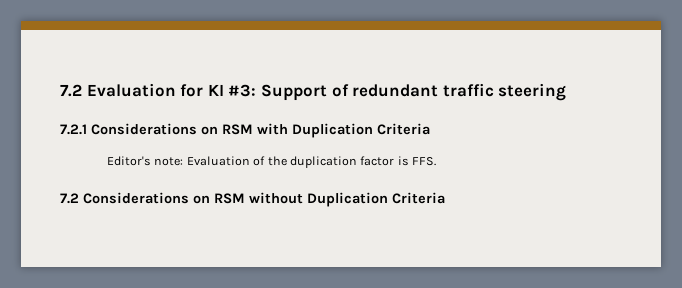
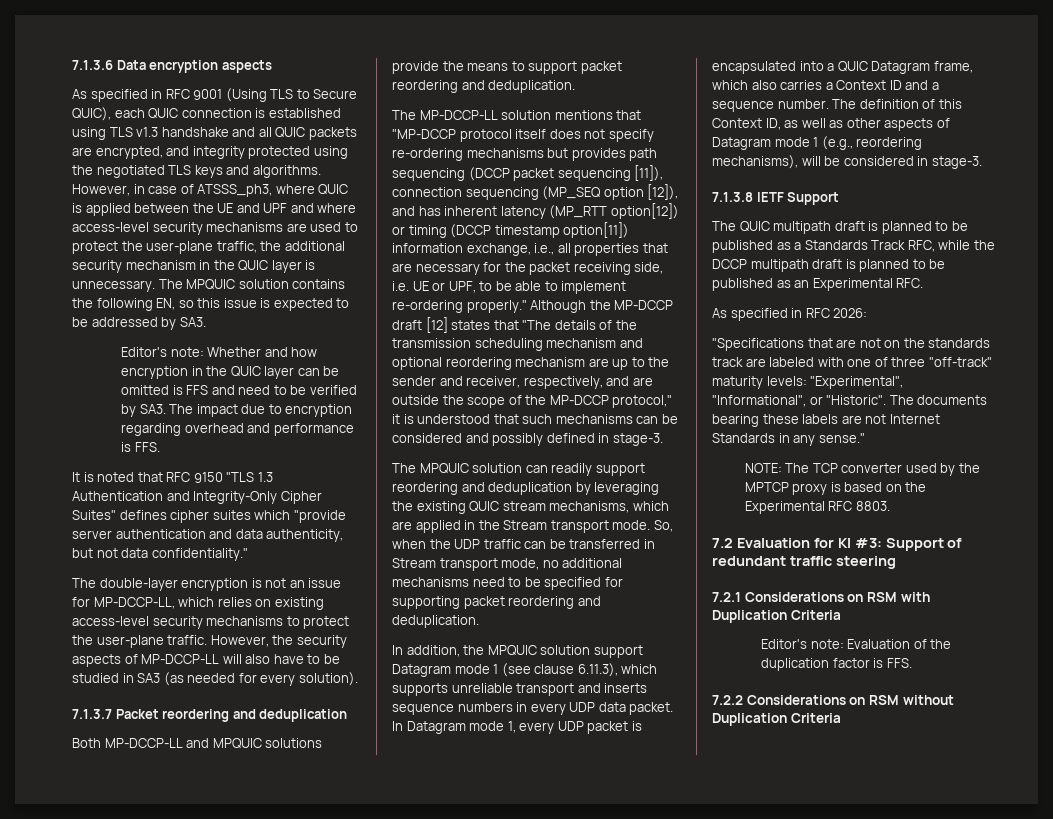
(60, 90) none -> [72,60,272,73] [72,88,358,102] [72,107,341,121] [72,127,357,140] [72,146,348,159] [72,165,321,178] [72,184,349,197] [72,203,357,216] [72,222,358,235] [72,241,345,254] [72,260,316,273] [72,279,346,292] [72,298,350,311] [72,317,206,330] [121,347,318,357] [121,366,340,379] [121,385,357,395] [121,404,353,417] [121,423,354,436] [121,442,160,452] [72,472,273,483] [72,491,322,504] [72,510,346,523] [72,529,344,542] [72,548,248,561] [72,578,342,591] [72,597,324,610] [72,616,350,629] [72,635,347,648] [72,654,340,667] [72,672,358,686] [72,709,348,722] [72,738,323,749] [392,61,622,74] [392,80,576,93] [392,110,642,120] [392,129,654,142] [392,148,658,161] [392,165,664,181] [392,184,679,200] [392,203,679,219] [392,222,630,238] [392,243,668,256] [392,262,664,275] [392,281,627,294] [392,300,674,313] [392,317,637,333] [392,338,643,351] [392,357,670,370] [392,376,653,389] [392,395,673,408] [392,414,678,424] [392,433,663,446] [392,463,645,476] [392,482,660,495] [392,501,669,514] [392,520,673,533] [392,539,655,549] [392,558,623,571] [392,577,623,590] [392,596,601,609] [392,615,479,628] [392,645,643,658] [392,663,658,677] [392,683,648,696] [392,702,674,715] [392,721,642,734] [712,61,973,74] [712,80,939,90] [712,99,962,112] [712,118,950,131] [712,136,923,150] [712,155,982,169] [712,192,840,205] [712,221,968,234] [712,240,995,253] [712,259,946,272] [712,278,924,291] [712,308,868,321] [712,338,991,351] [712,357,992,367] [712,376,904,389] [712,395,988,407] [712,414,940,427] [712,433,865,446] [744,463,980,476] [744,482,927,495] [744,501,890,514] 7.1.3.6 Data encryption aspects // As specified in RFC 9001 (Using TLS to Secure QUIC), each QUIC connection is established using TLS v1.3 handshake and all QUIC packets are encrypted, and integrity protected using the negotiated TLS keys and algorithms. However, in case of ATSSS_ph3, where QUIC is applied between the UE and UPF and where access-level security mechanisms are used to protect the user-plane traffic, the additional security mechanism in the QUIC layer is unnecessary. The MPQUIC solution contains the following EN, so this issue is expected to be addressed by SA3. // Editor's note: Whether and how encryption in the QUIC layer can be omitted is FFS and need to be verified by SA3. The impact due to encryption regarding overhead and performance is FFS. // It is noted that RFC 9150 "TLS 1.3 Authentication and Integrity-Only Cipher Suites" defines cipher suites which "provide server authentication and data authenticity, but not data confidentiality." // The double-layer encryption is not an issue for MP-DCCP-LL, which relies on existing access-level security mechanisms to protect the user-plane traffic. However, the security aspects of MP-DCCP-LL will also have to be studied in SA3 (as needed for every solution). // 7.1.3.7 Packet reordering and deduplication // Both MP-DCCP-LL and MPQUIC solutions provide the means to support packet reordering and deduplication. // The MP-DCCP-LL solution mentions that "MP-DCCP protocol itself does not specify re-ordering mechanisms but provides path sequencing (DCCP packet sequencing [11]), connection sequencing (MP_SEQ option [12]), and has inherent latency (MP_RTT option[12]) or timing (DCCP timestamp option[11]) information exchange, i.e., all properties that are necessary for the packet receiving side, i.e. UE or UPF, to be able to implement re-ordering properly." Although the MP-DCCP draft [12] states that "The details of the transmission scheduling mechanism and optional reordering mechanism are up to the sender and receiver, respectively, and are outside the scope of the MP-DCCP protocol," it is understood that such mechanisms can be considered and possibly defined in stage-3. // The MPQUIC solution can readily support reordering and deduplication by leveraging the existing QUIC stream mechanisms, which are applied in the Stream transport mode. So, when the UDP traffic can be transferred in Stream transport mode, no additional mechanisms need to be specified for supporting packet reordering and deduplication. // In addition, the MPQUIC solution support Datagram mode 1 (see clause 6.11.3), which supports unreliable transport and inserts sequence numbers in every UDP data packet. In Datagram mode 1, every UDP packet is encapsulated into a QUIC Datagram frame, which also carries a Context ID and a sequence number. The definition of this Context ID, as well as other aspects of Datagram mode 1 (e.g., reordering mechanisms), will be considered in stage-3. // 7.1.3.8 IETF Support // The QUIC multipath draft is planned to be published as a Standards Track RFC, while the DCCP multipath draft is planned to be published as an Experimental RFC. // As specified in RFC 2026: // "Specifications that are not on the standards track are labeled with one of three "off-track" maturity levels: "Experimental", "Informational", or "Historic". The documents bearing these labels are not Internet Standards in any sense." // NOTE: The TCP converter used by the MPTCP proxy is based on the Experimental RFC 8803. //
[60,193,79,204] 7.2 -> [712,695,743,705] 7.2.2

